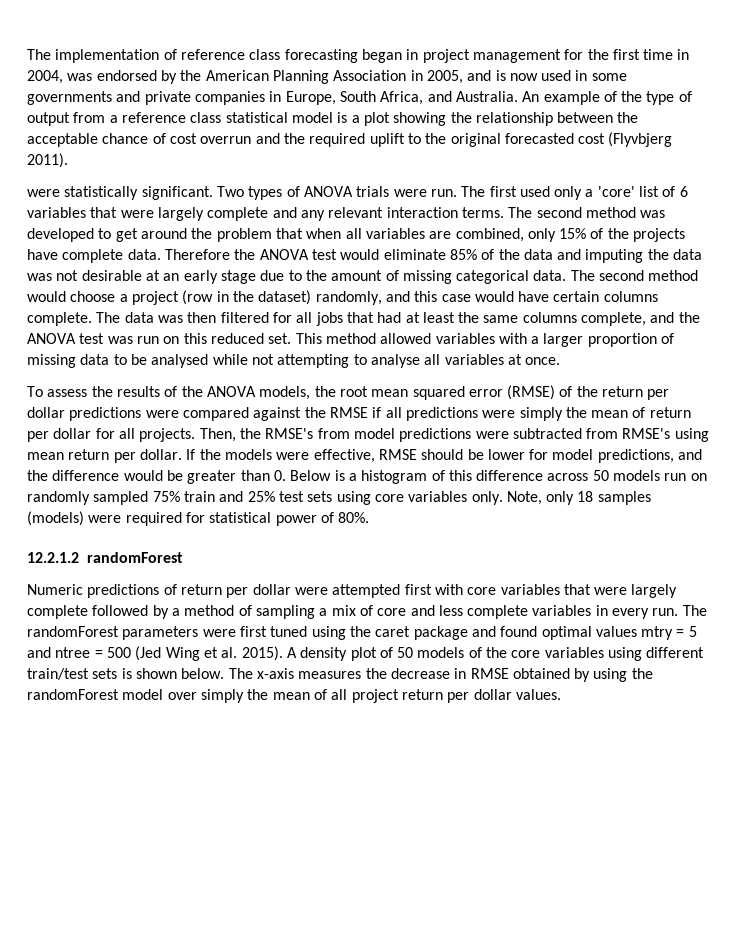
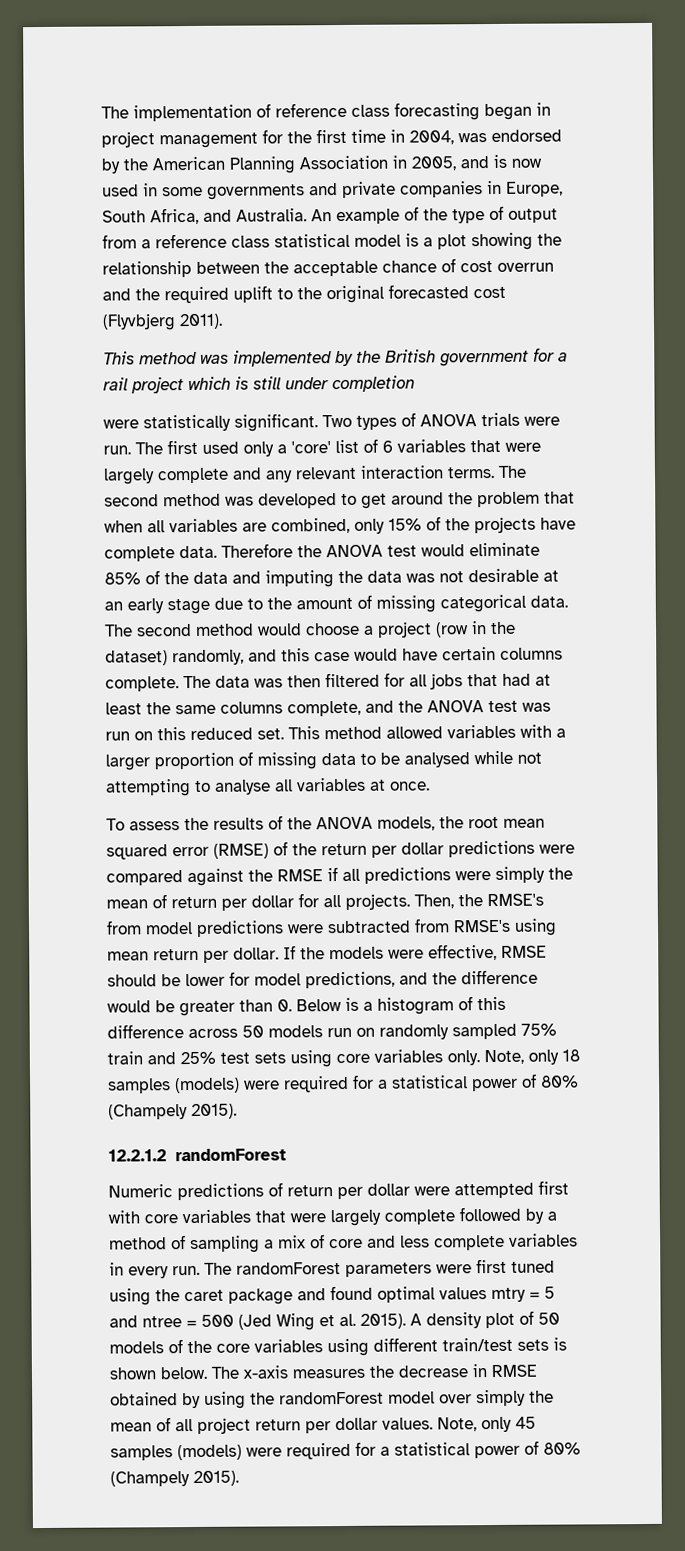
(68, 160) none -> [103,347,568,367] [103,375,415,394] // This method was implemented by the British government for a rail project which is still under completion
[209,512,370,526] statistical power of 80%. -> [378,1073,579,1092] [108,1103,237,1120] a statistical power of 80% (Champely 2015).
(561, 694) none -> [437,1416,536,1433] [110,1440,581,1461] [110,1470,239,1487] Note, only 45 samples (models) were required for a statistical power of 80% (Champely 2015).

